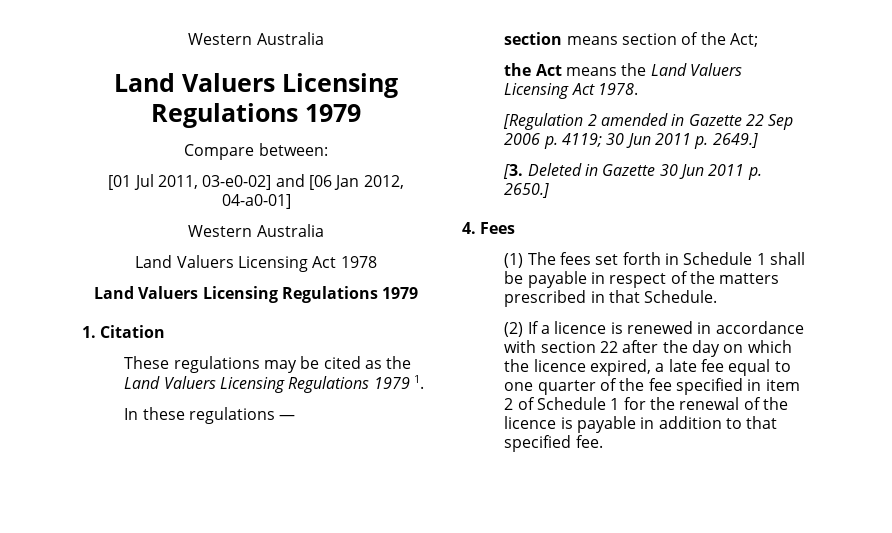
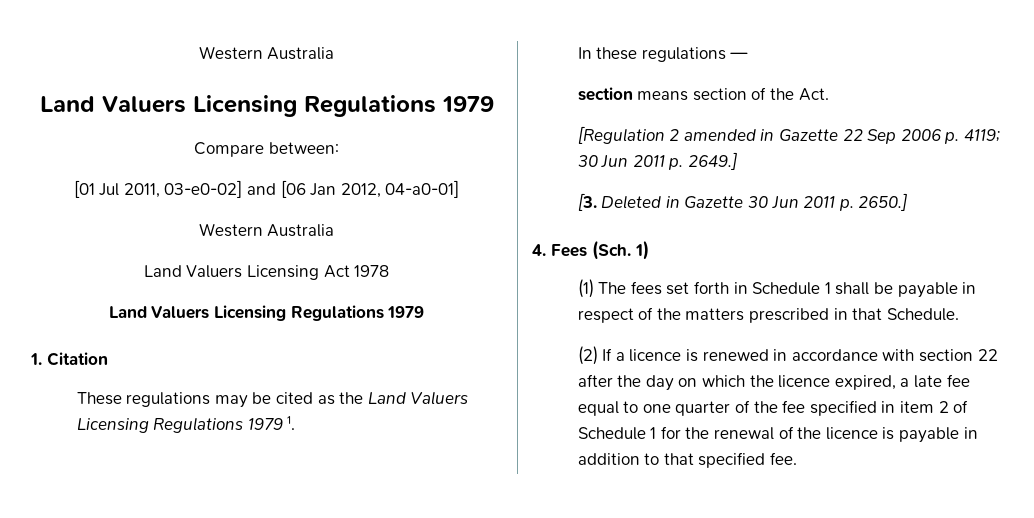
[730,33,759,47] [504,63,743,76] [504,83,639,99] Act; // the Act means the Land Valuers Licensing Act 1978. -> [798,88,829,101] Act.
(516, 228) none -> [592,240,649,260] (Sch. 1)

